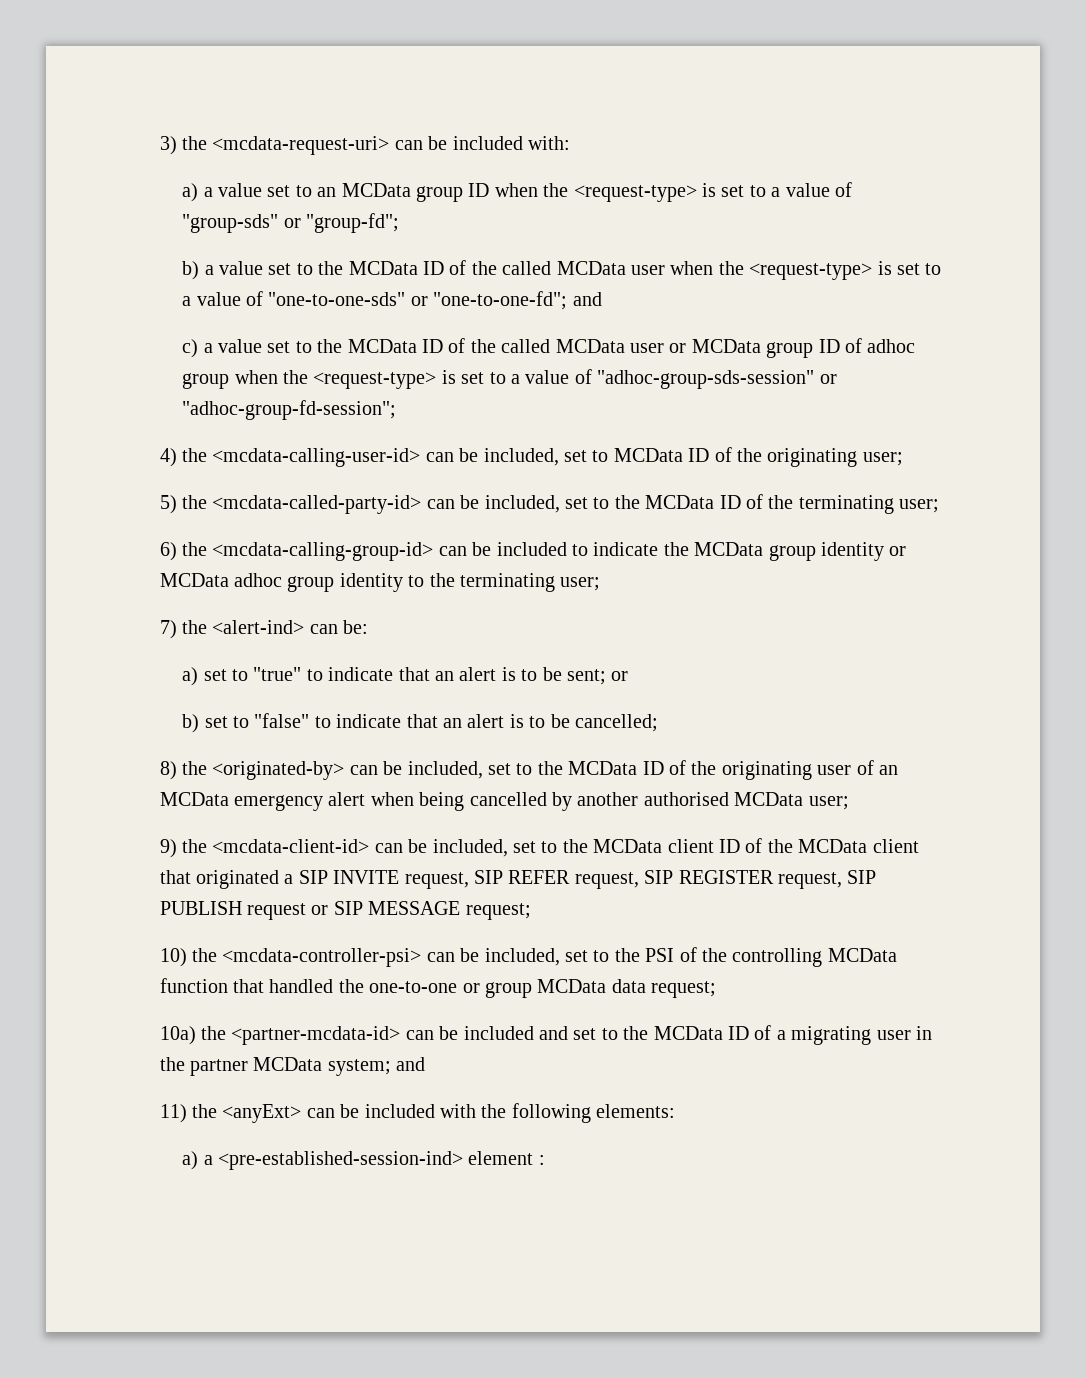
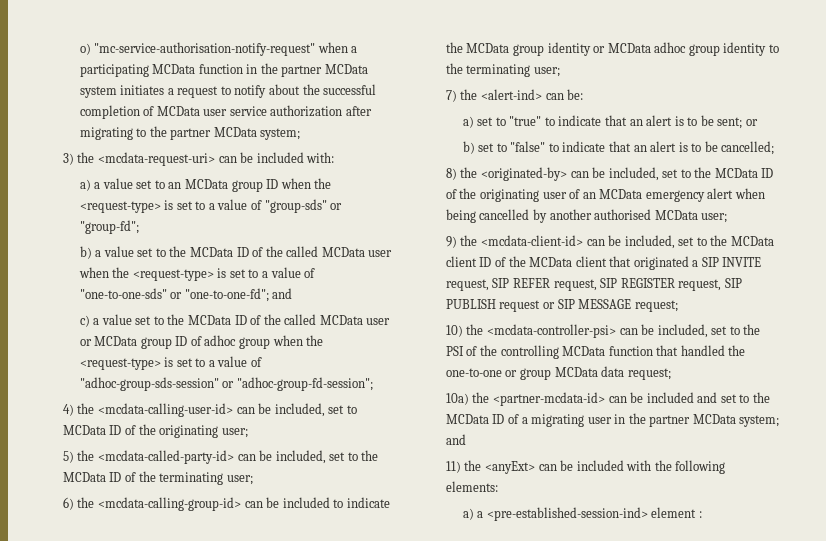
(159, 145) none -> [79,42,358,56] [79,63,368,77] [79,84,377,98] [79,105,372,119] [79,126,301,140] o) "mc-service-authorisation-notify-request" when a participating MCData function in the partner MCData system initiates a request to notify about the successful completion of MCData user service authorization after migrating to the partner MCData system; //

